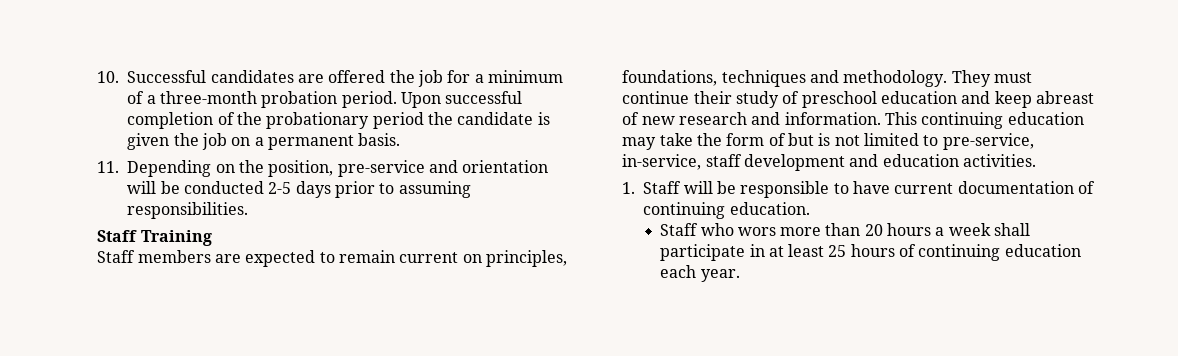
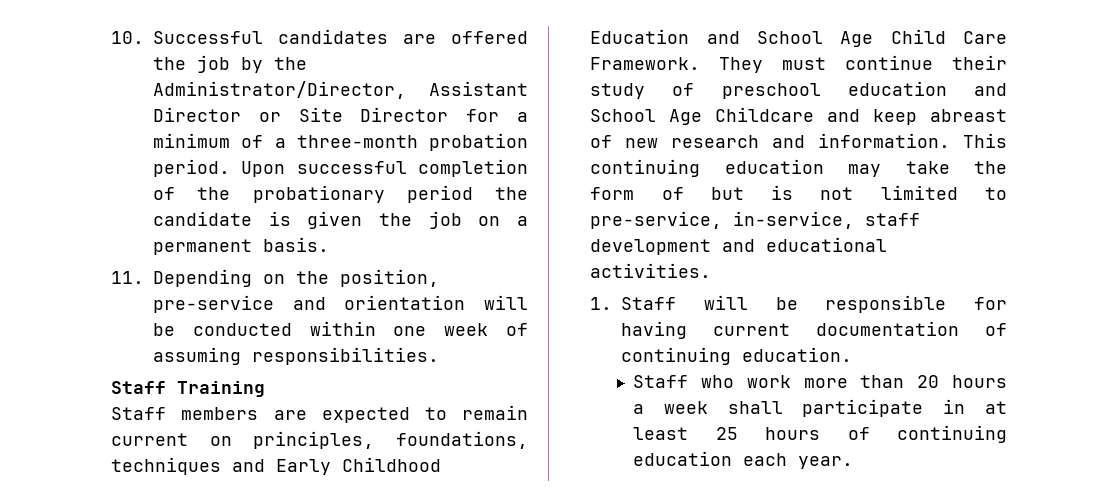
(443, 78) none -> [241,57,308,73] [153,81,528,99] [153,107,449,122] by the Administrator/Director, Assistant Director or Site Director
[268,181,395,198] 2-5 days prior to -> [309,321,528,336] within one week of
[843,70,948,87] methodology. -> [276,457,442,475] [590,29,1007,47] [590,57,701,70] Early Childhood Education and School Age Child Care Framework.
(991, 97) none -> [590,107,861,125] School Age Childcare and
[882,154,959,167] education -> [766,237,888,252] educational
[833,181,890,194] to have -> [974,297,1007,310] [621,321,688,339] for having
[737,227,776,236] wors -> [746,375,791,388] work

